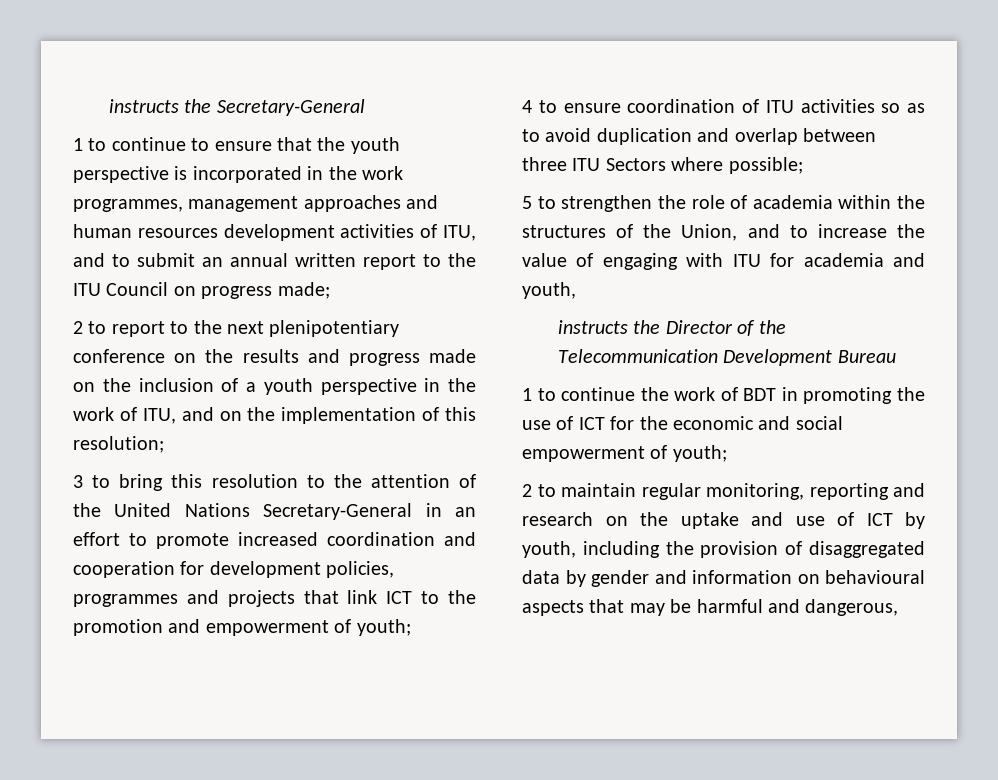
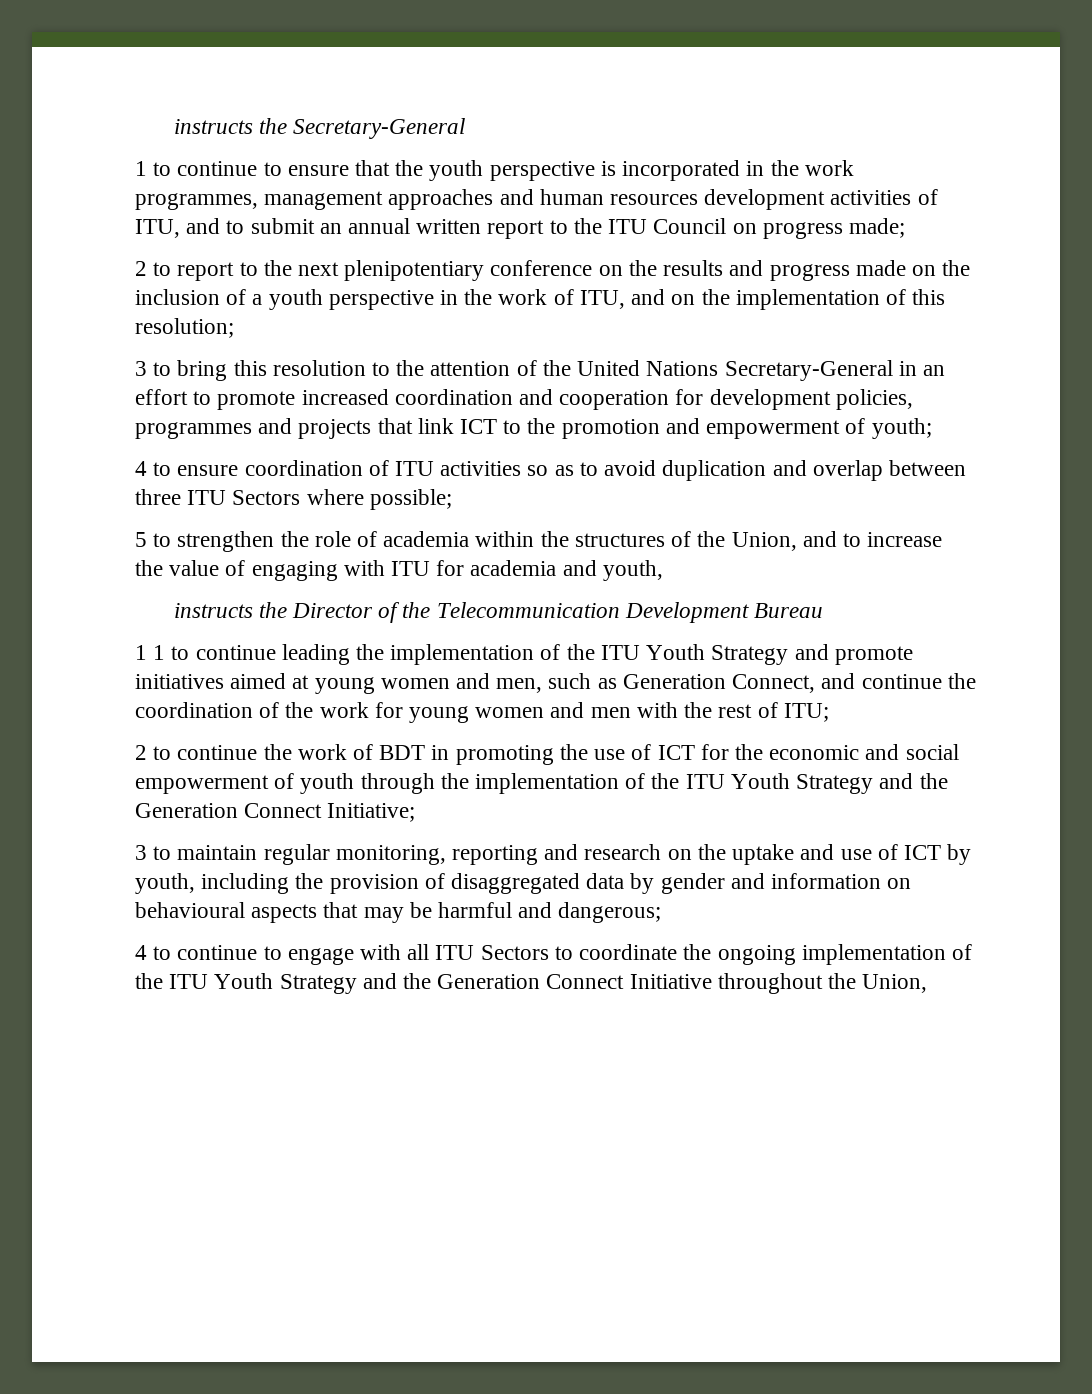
(532, 394) none -> [153,644,913,665] [135,673,976,694] [135,702,829,723] [135,745,147,760] 1 to continue leading the implementation of the ITU Youth Strategy and promote initiatives aimed at young women and men, such as Generation Connect, and continue the coordination of the work for young women and men with the rest of ITU; // 2
[672,445,727,462] [522,484,532,497] youth; // 2 -> [300,773,948,794] [135,803,416,822] [135,845,147,860] youth through the implementation of the ITU Youth Strategy and the Generation Connect Initiative; // 3
[805,599,899,616] dangerous, -> [558,902,662,923] [135,944,972,965] [135,973,928,994] dangerous; // 4 to continue to engage with all ITU Sectors to coordinate the ongoing implementation of the ITU Youth Strategy and the Generation Connect Initiative throughout the Union,

